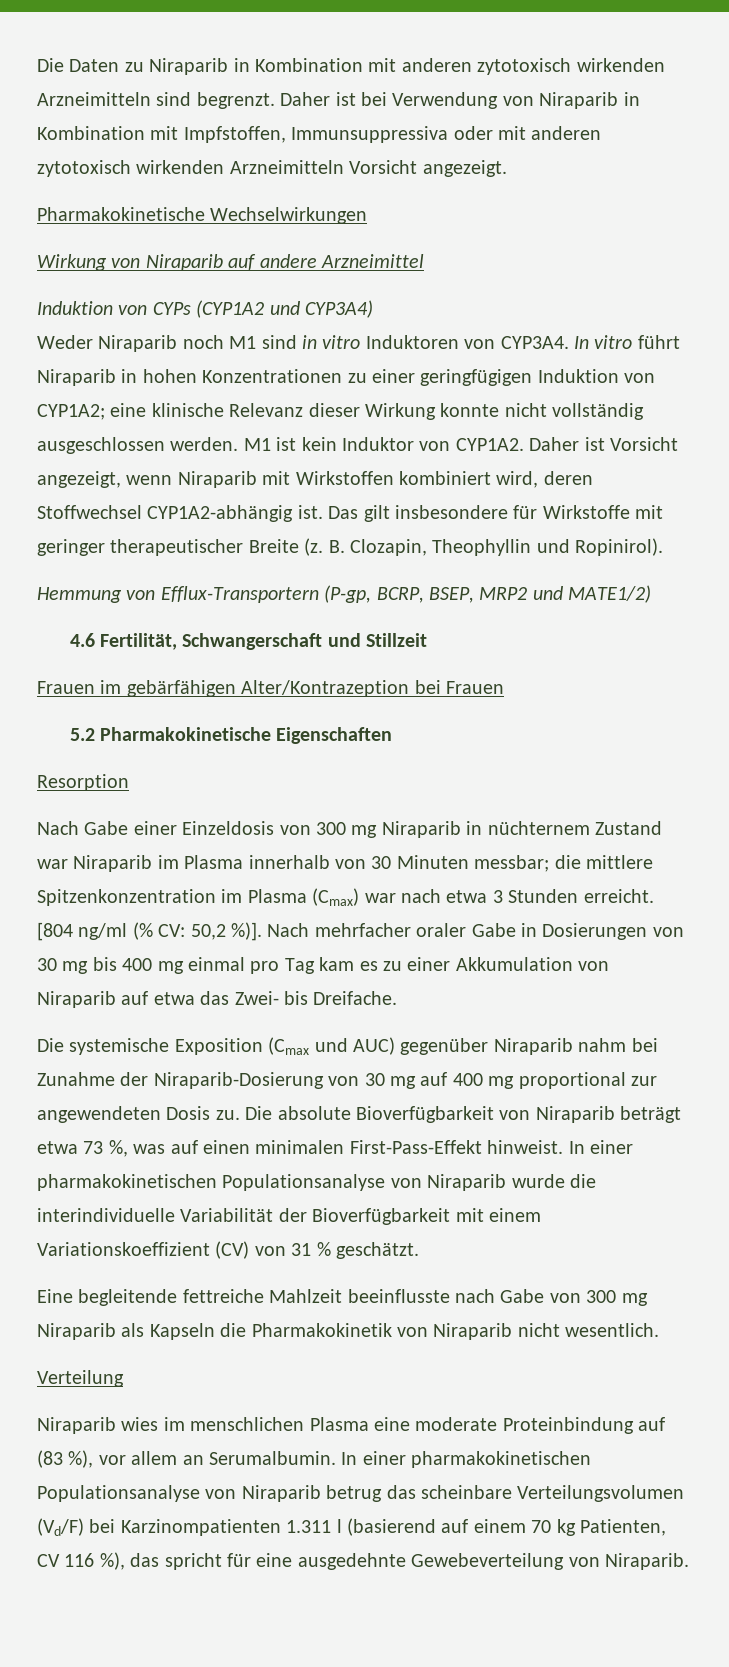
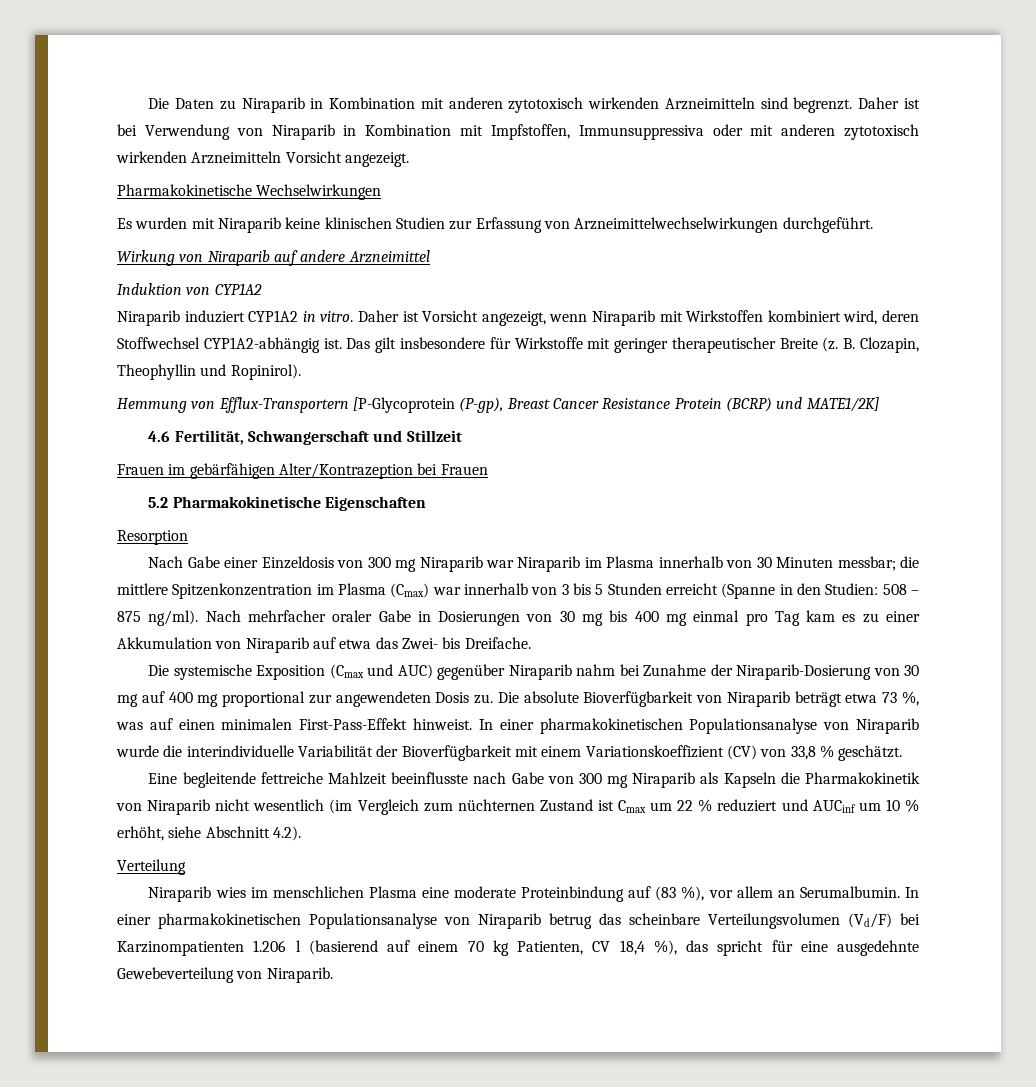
(368, 215) none -> [117,217,873,233] // Es wurden mit Niraparib keine klinischen Studien zur Erfassung von Arzneimittelwechselwirkungen durchgeführt.
[152,300,373,318] [37,335,680,352] [37,369,656,386] [37,403,645,420] [37,437,524,454] CYPs (CYP1A2 und CYP3A4) // Weder Niraparib noch M1 sind in vitro Induktoren von CYP3A4. In vitro führt Niraparib in hohen Konzentrationen zu einer geringfügigen Induktion von CYP1A2; eine klinische Relevanz dieser Wirkung konnte nicht vollständig ausgeschlossen werden. M1 ist kein Induktor von CYP1A2. -> [214,283,262,295] [117,310,354,326] CYP1A2 // Niraparib induziert CYP1A2 in vitro.
[324,585,652,603] (P-gp, BCRP, BSEP, MRP2 und MATE1/2) -> [352,397,879,413] [P-Glycoprotein (P-gp), Breast Cancer Resistance Protein (BCRP) und MATE1/2K]
[466,821,662,835] in nüchternem Zustand -> (483, 564) none
[400,889,654,903] [37,922,262,941] nach etwa 3 Stunden erreicht. [804 ng/ml (% CV: 50,2 %)]. -> [463,583,920,599] [117,610,199,626] innerhalb von 3 bis 5 Stunden erreicht (Spanne in den Studien: 508 – 875 ng/ml).
[291,1243,312,1256] 31 -> [790,746,816,760] 33,8
[565,1323,660,1337] wesentlich. -> [253,799,920,815] [117,826,301,841] wesentlich (im Vergleich zum nüchternen Zustand ist Cmax um 22 % reduziert und AUCinf um 10 % erhöht, siehe Abschnitt 4.2).
[286,1520,332,1533] 1.311 -> [253,940,287,952] 1.206
[64,1553,95,1567] 116 -> [619,940,645,955] 18,4

